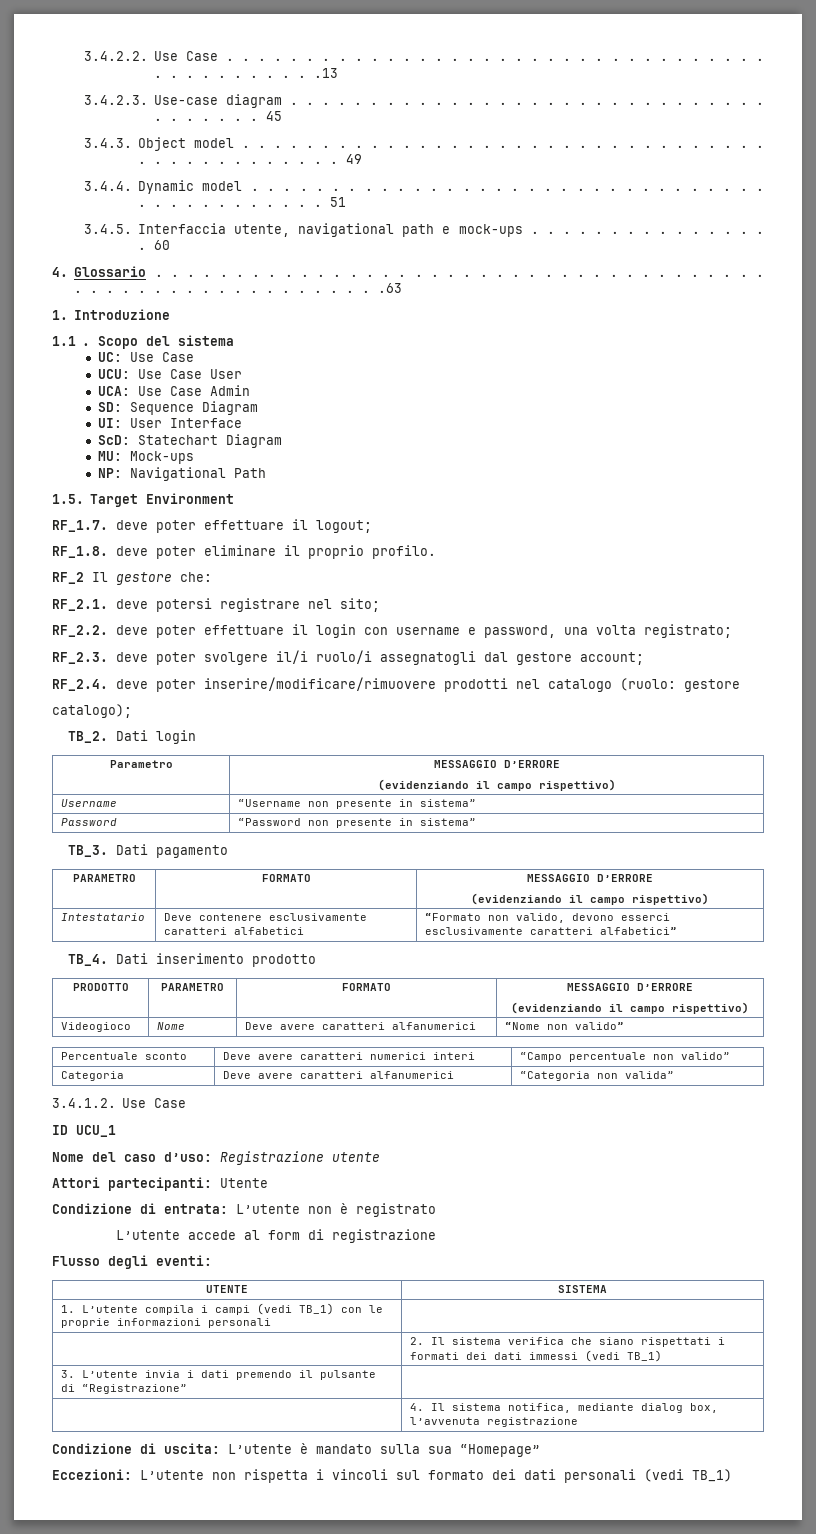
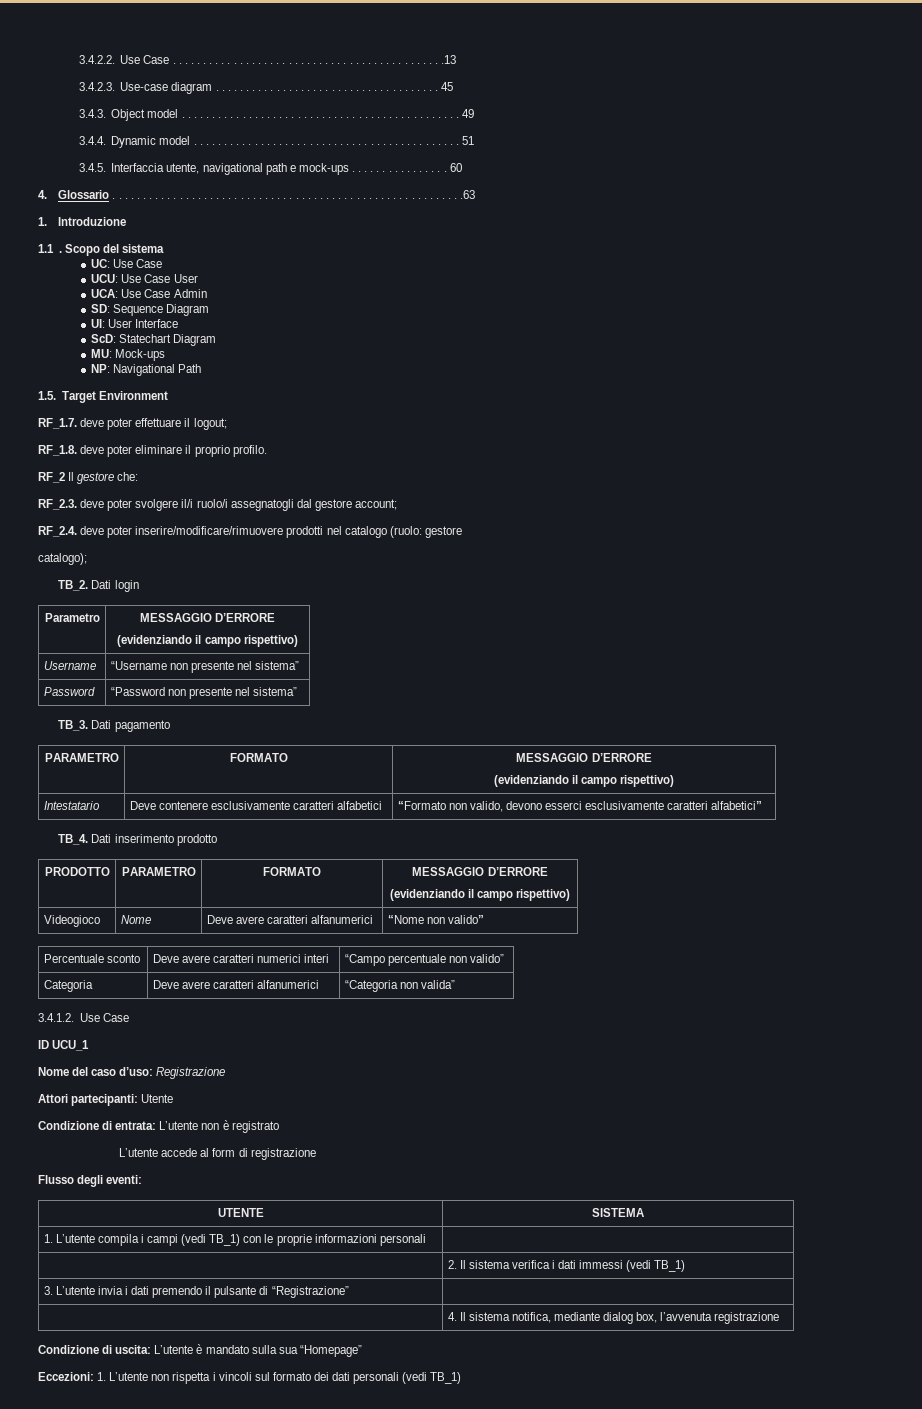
[52,598,380,612] [52,624,732,638] // RF_2.1. deve potersi registrare nel sito; // RF_2.2. deve poter effettuare il login con username e password, una volta registrato; -> (139, 476) none
[399,799,414,807] in -> [236,661,252,670] nel
[399,818,414,826] in -> [234,687,250,696] nel
[332,1152,380,1162] utente -> (226, 1073) none
[571,1337,726,1347] [410,1352,488,1360] che siano rispettati i formati dei -> [552,1260,556,1269] i
(132, 1474) none -> [97,1372,107,1381] 1.

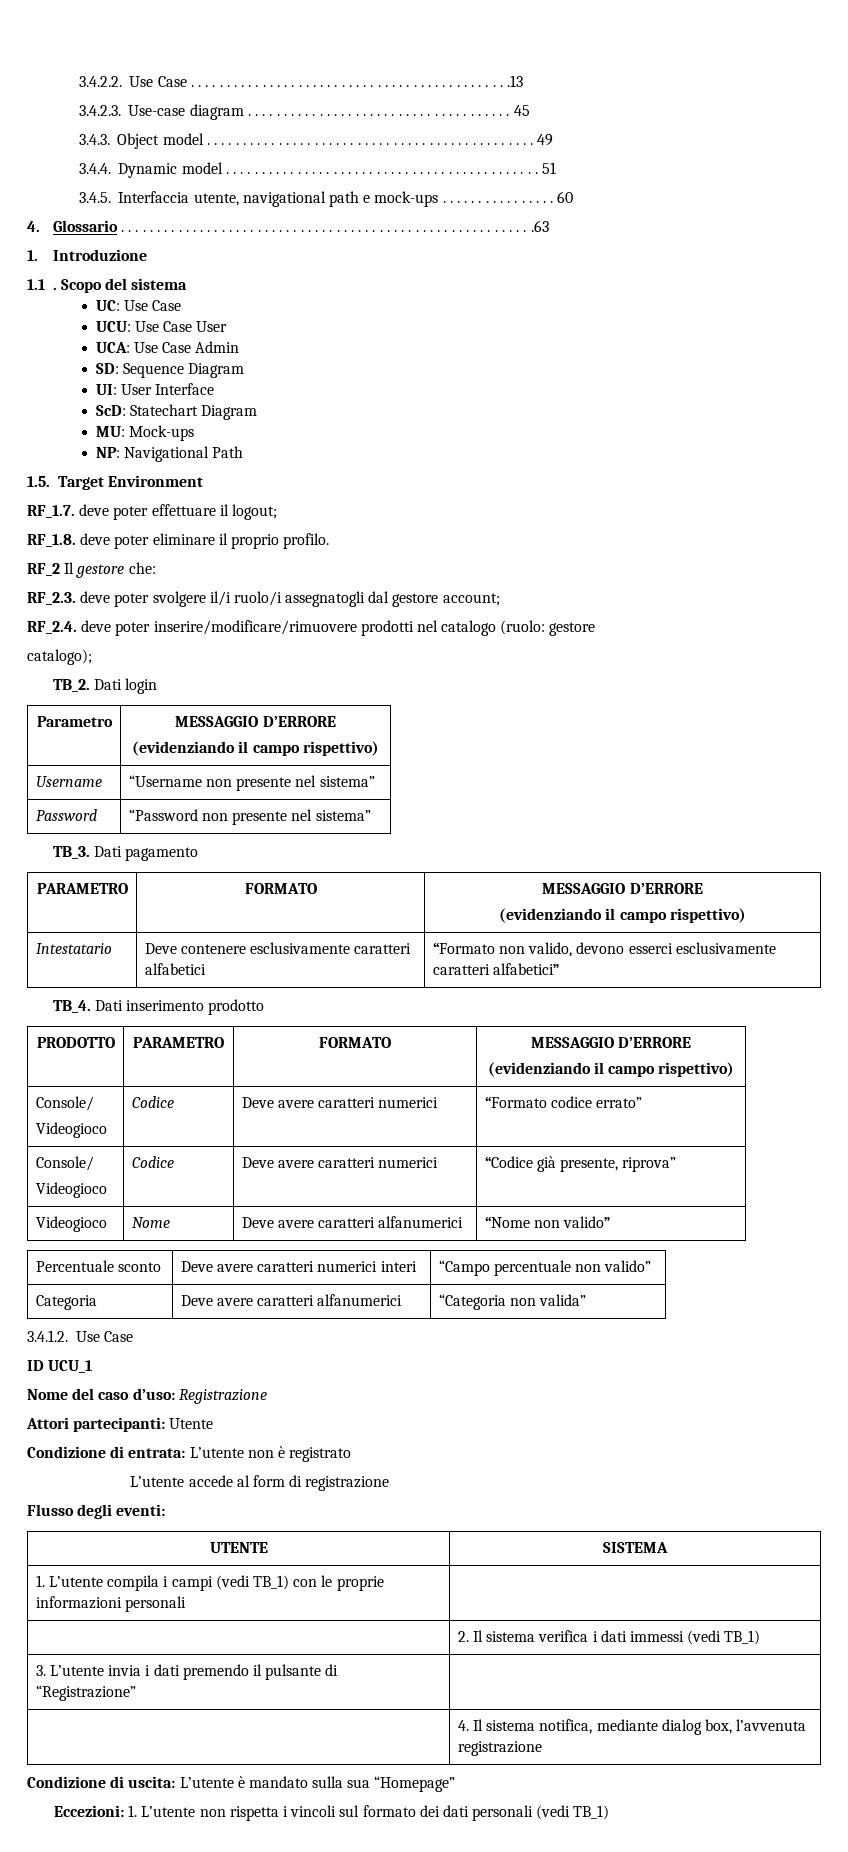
(571, 895) none -> [35,1096,94,1111] [35,1122,107,1138] [131,1096,174,1108] [241,1097,439,1108] [484,1096,643,1108] [35,1156,94,1171] [35,1182,107,1198] [131,1156,174,1168] [241,1157,439,1168] [484,1156,677,1172] // Console/ // Videogioco | Codice | Deve avere caratteri numerici | “Formato codice errato” // Console/ // Videogioco | Codice | Deve avere caratteri numerici | “Codice già presente, riprova”

